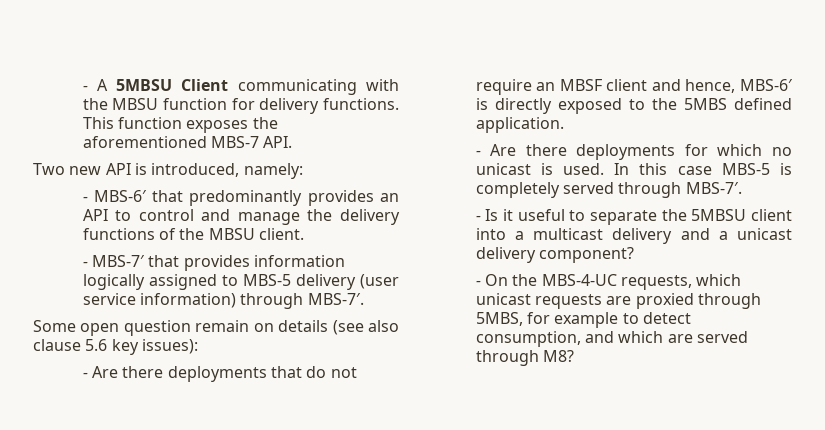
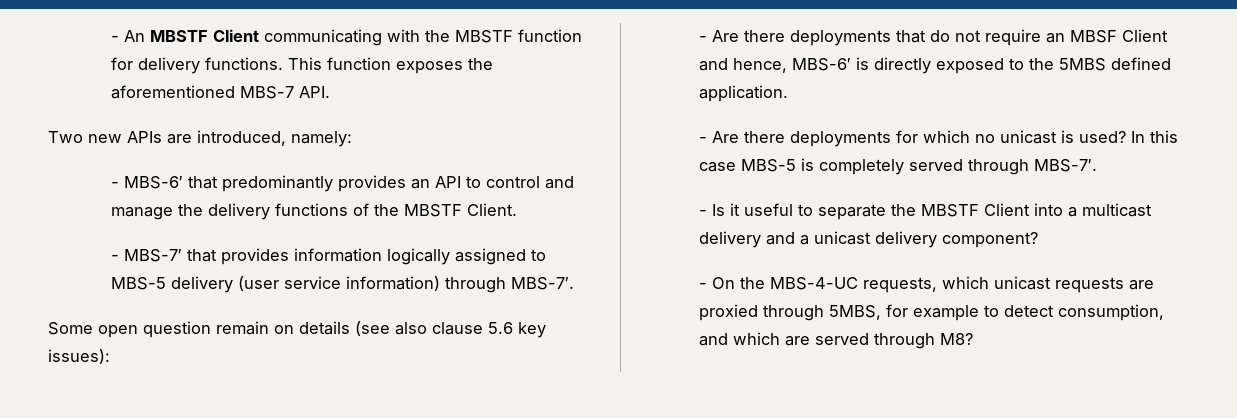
[82,79,173,91] - A 5MBSU -> [110,30,208,42] - An MBSTF
[112,98,159,110] MBSU -> [454,30,513,43] MBSTF
[105,163,147,175] API is -> [127,131,192,144] APIs are
[208,228,304,240] MBSU client. -> [403,203,517,217] MBSTF Client.
[606,79,648,91] client -> [1121,29,1168,42] Client
[563,163,605,175] used. -> [1078,131,1126,143] used?
[691,209,792,221] 5MBSU client -> [920,203,1030,217] MBSTF Client

